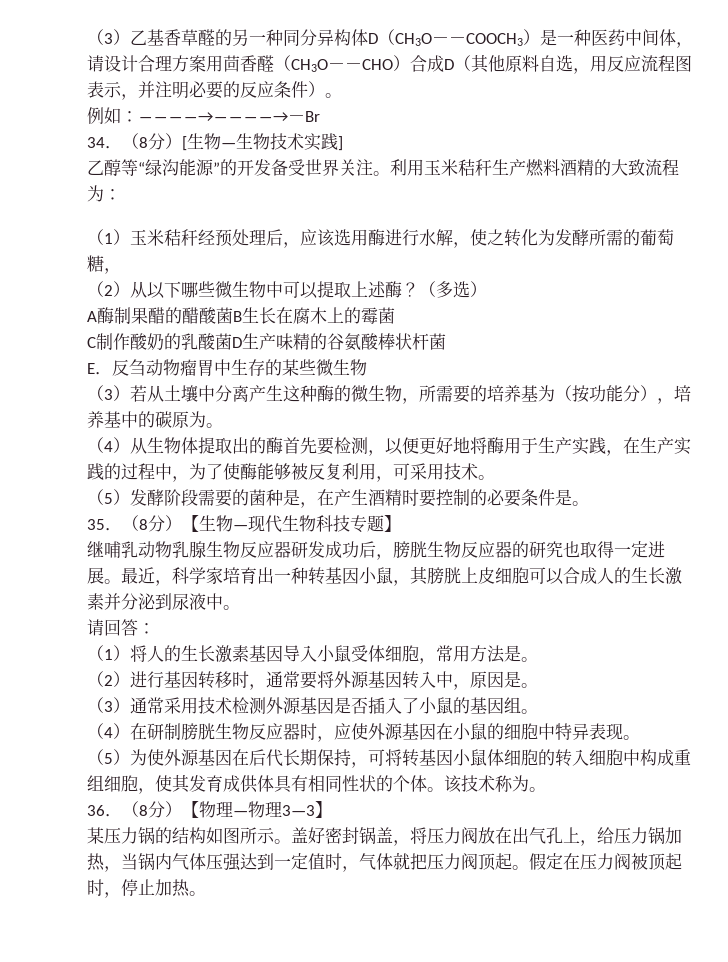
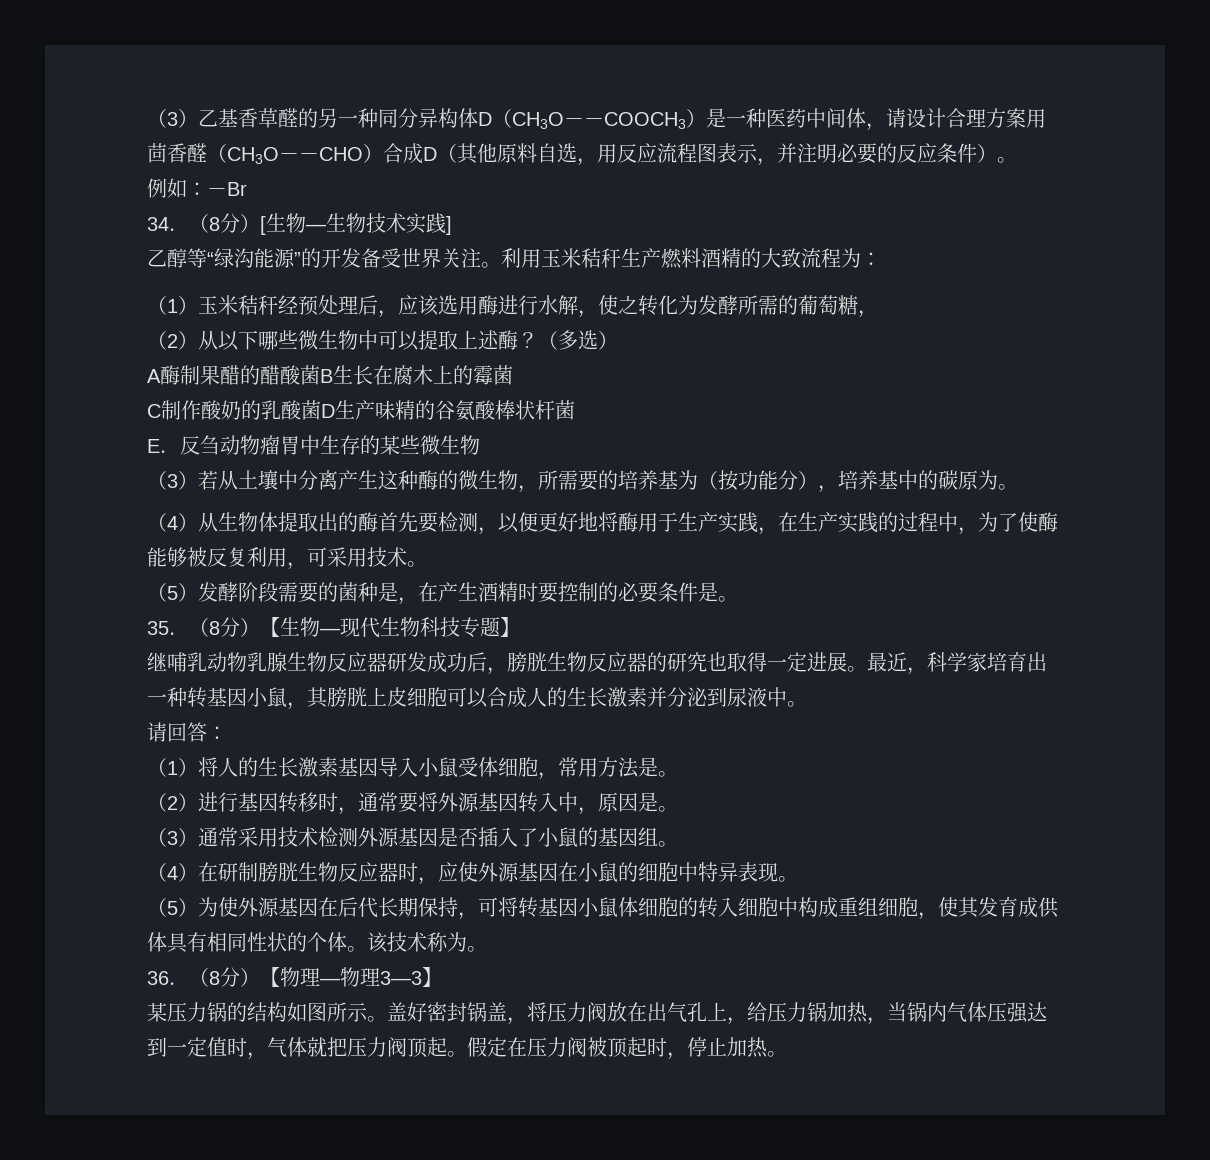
[138,112,288,122] ――――→――――→ -> (207, 189) none

